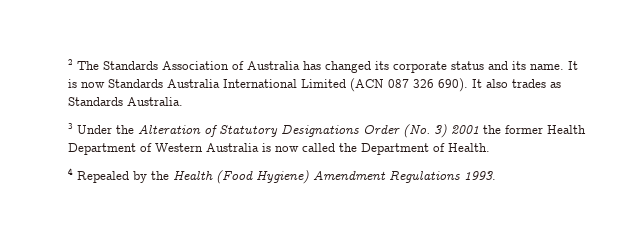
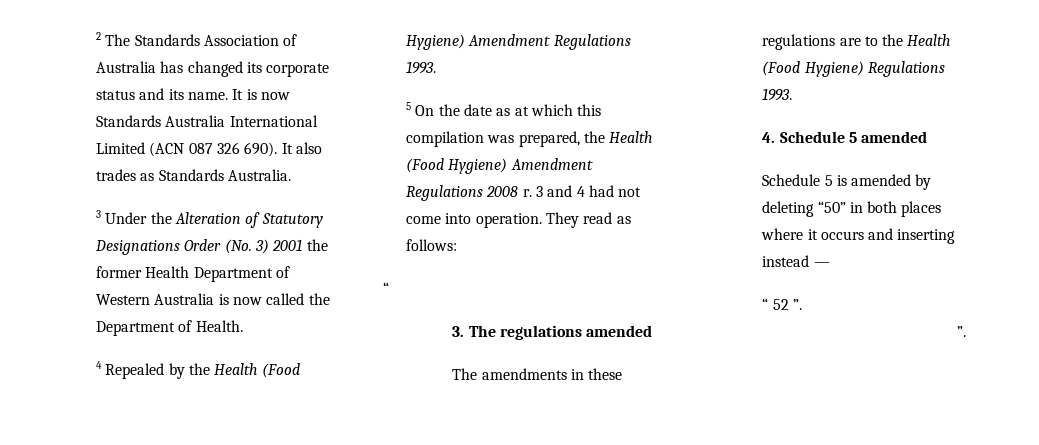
(496, 175) none -> [406,102,602,116] [406,131,653,147] [406,158,593,174] [406,185,642,201] [406,212,631,228] [406,239,458,251] [383,282,389,294] [452,325,653,340] [452,368,623,380] [762,34,951,50] [762,61,945,77] [762,88,793,101] [762,131,928,143] [762,174,932,190] [762,201,942,217] [761,228,956,244] [762,255,830,267] [762,298,802,310] [957,326,966,337] // 5 On the date as at which this compilation was prepared, the Health (Food Hygiene) Amendment Regulations 2008 r. 3 and 4 had not come into operation. They read as follows: // “ // 3. The regulations amended // The amendments in these regulations are to the Health (Food Hygiene) Regulations 1993. // 4. Schedule 5 amended // Schedule 5 is amended by deleting “50” in both places where it occurs and inserting instead — // “ 52 ”. // ”.

